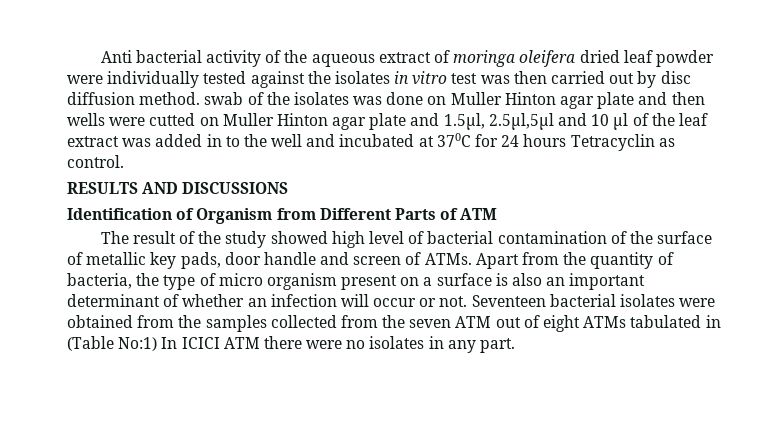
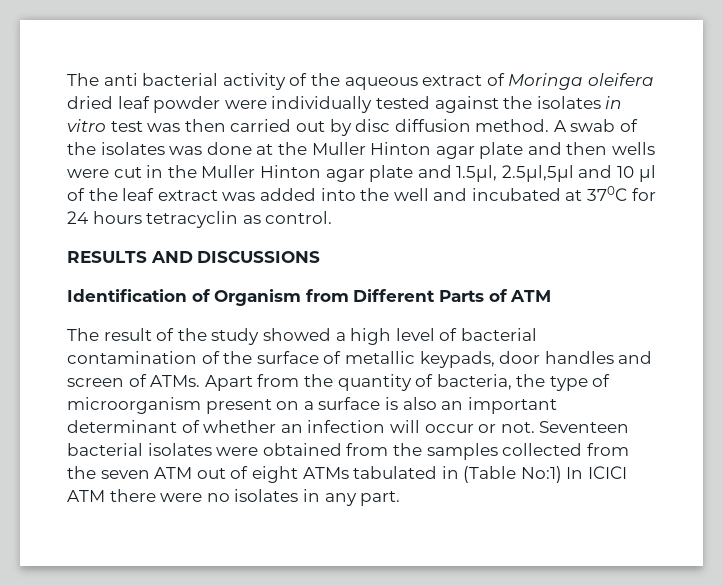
[100,50,132,63] Anti -> [67,73,138,86] The anti
[453,50,516,67] moringa -> [508,73,584,90] Moringa
(201, 98) none -> [553,120,567,132] A
[427,96,447,105] on -> [256,142,307,155] at the
[149,113,219,126] cutted on -> [113,165,197,178] cut in the
[206,134,240,147] in to -> [320,188,356,201] into
[570,134,655,151] Tetracyclin -> [146,211,239,228] tetracyclin
(328, 237) none -> [335,332,346,341] a
[150,252,316,269] key pads, door handle -> [419,351,614,368] keypads, door handles
[218,273,337,290] micro organism -> [67,397,201,414] microorganism

